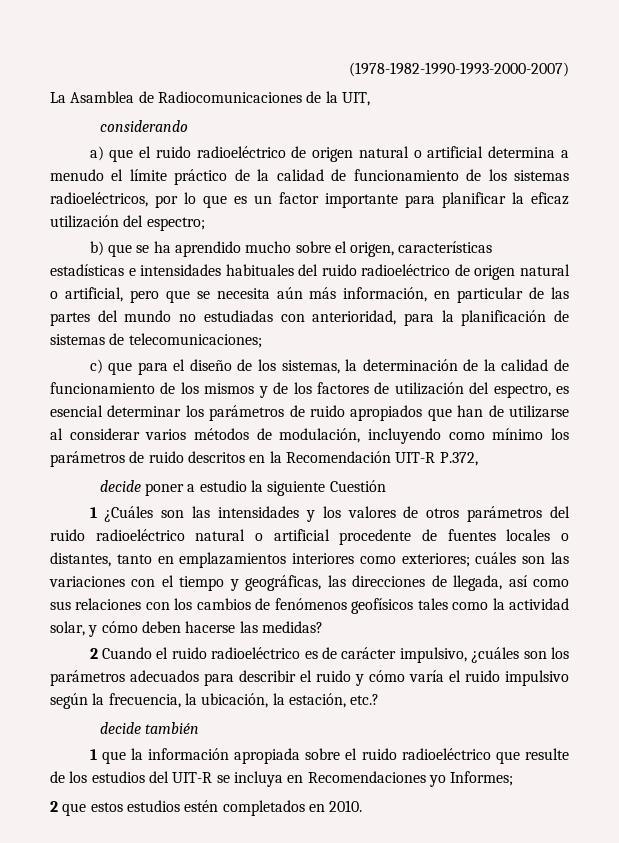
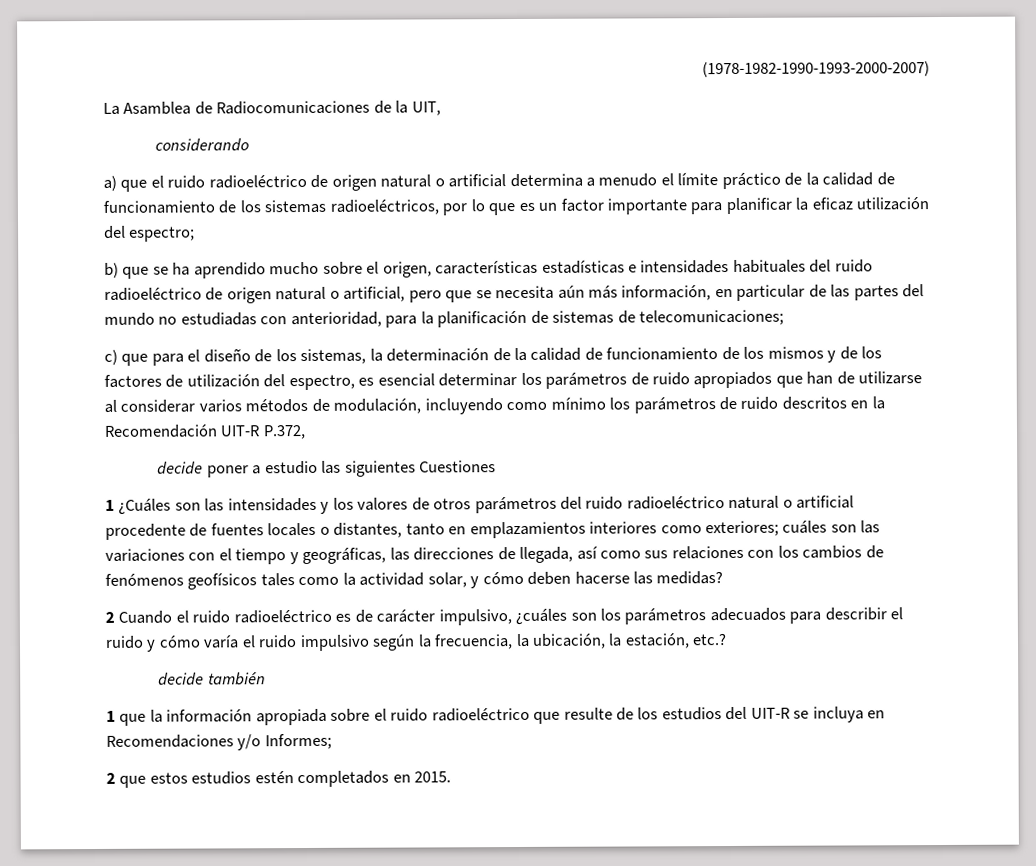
[251,480,386,496] la siguiente Cuestión -> [321,460,497,477] las siguientes Cuestiones
[428,775,446,787] yo -> [237,734,262,751] y/o
[329,800,363,812] 2010. -> [414,771,452,783] 2015.

